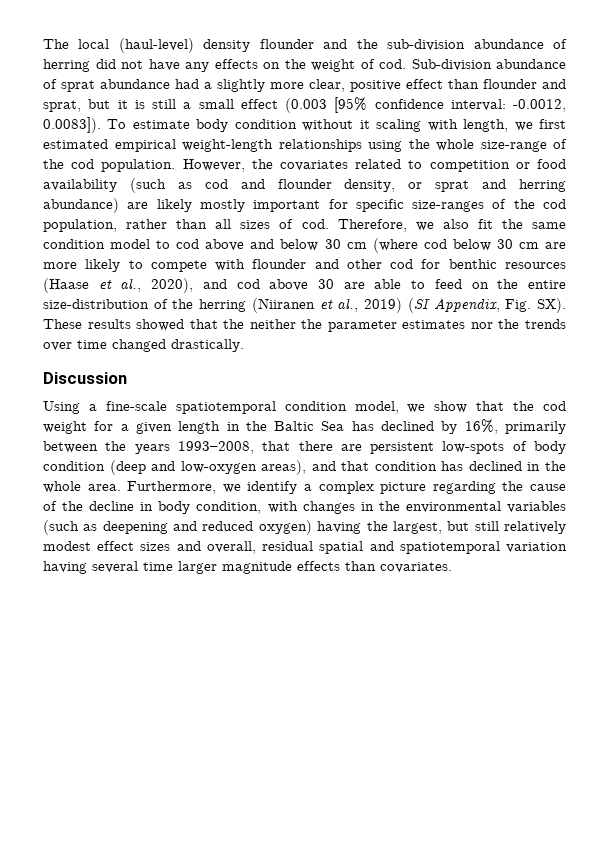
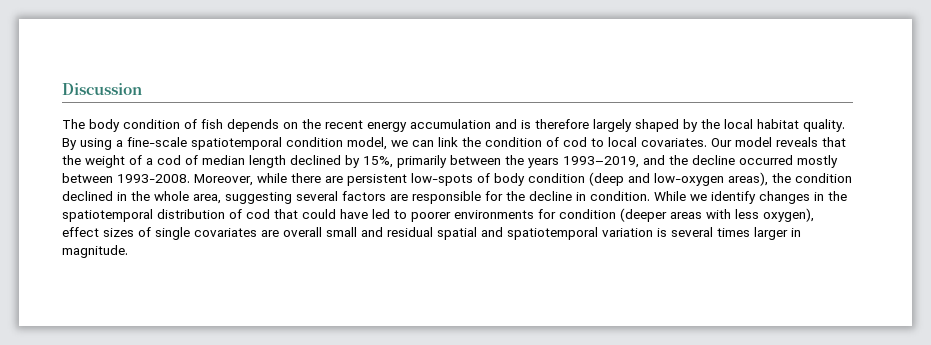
[43,38,568,53] [43,59,566,72] [43,79,566,92] [43,97,566,113] [43,117,566,133] [43,139,567,152] [43,159,566,172] [43,178,566,193] [43,198,567,213] [43,219,566,232] [43,238,566,253] [43,259,566,272] [43,278,567,293] [43,298,567,313] [43,319,566,332] [43,339,244,352] [43,372,127,384] [43,401,80,414] The local (haul-level) density flounder and the sub-division abundance of herring did not have any effects on the weight of cod. Sub-division abundance of sprat abundance had a slightly more clear, positive effect than flounder and sprat, but it is still a small effect (0.003 [95% confidence interval: -0.0012, 0.0083]). To estimate body condition without it scaling with length, we first estimated empirical weight-length relationships using the whole size-range of the cod population. However, the covariates related to competition or food availability (such as cod and flounder density, or sprat and herring abundance) are likely mostly important for specific size-ranges of the cod population, rather than all sizes of cod. Therefore, we also fit the same condition model to cod above and below 30 cm (where cod below 30 cm are more likely to compete with flounder and other cod for benthic resources (Haase et al., 2020), and cod above 30 are able to feed on the entire size-distribution of the herring (Niiranen et al., 2019) (SI Appendix, Fig. SX). These results showed that the neither the parameter estimates nor the trends over time changed drastically. // Discussion // Using -> [62,83,142,95] [62,119,845,132] [62,138,112,150] Discussion // The body condition of fish depends on the recent energy accumulation and is therefore largely shaped by the local habitat quality. By using
[434,401,566,413] [43,421,374,434] show that the cod weight for a given length in the Baltic Sea has -> [412,137,846,147] [62,155,286,168] can link the condition of cod to local covariates. Our model reveals that the weight of a cod of median length
[464,419,498,434] 16%, -> [363,156,393,168] 15%,
[177,441,291,454] 1993–2008, that -> [563,155,838,168] [62,173,287,186] 1993–2019, and the decline occurred mostly between 1993-2008. Moreover, while
[311,461,566,471] [43,481,567,494] [43,501,566,514] [43,520,567,535] [43,541,256,554] and that condition has declined in the whole area. Furthermore, we identify a complex picture regarding the cause of the decline in body condition, with changes in the environmental variables (such as deepening and reduced oxygen) having the largest, but still relatively modest effect sizes and overall, -> [772,173,852,183] [62,191,847,204] [62,208,814,222] [62,227,383,240] the condition declined in the whole area, suggesting several factors are responsible for the decline in condition. While we identify changes in the spatiotemporal distribution of cod that could have led to poorer environments for condition (deeper areas with less oxygen), effect sizes of single covariates are overall small and
[43,561,452,574] having several time larger magnitude effects than covariates. -> [657,227,801,240] [62,245,128,258] is several times larger in magnitude.

